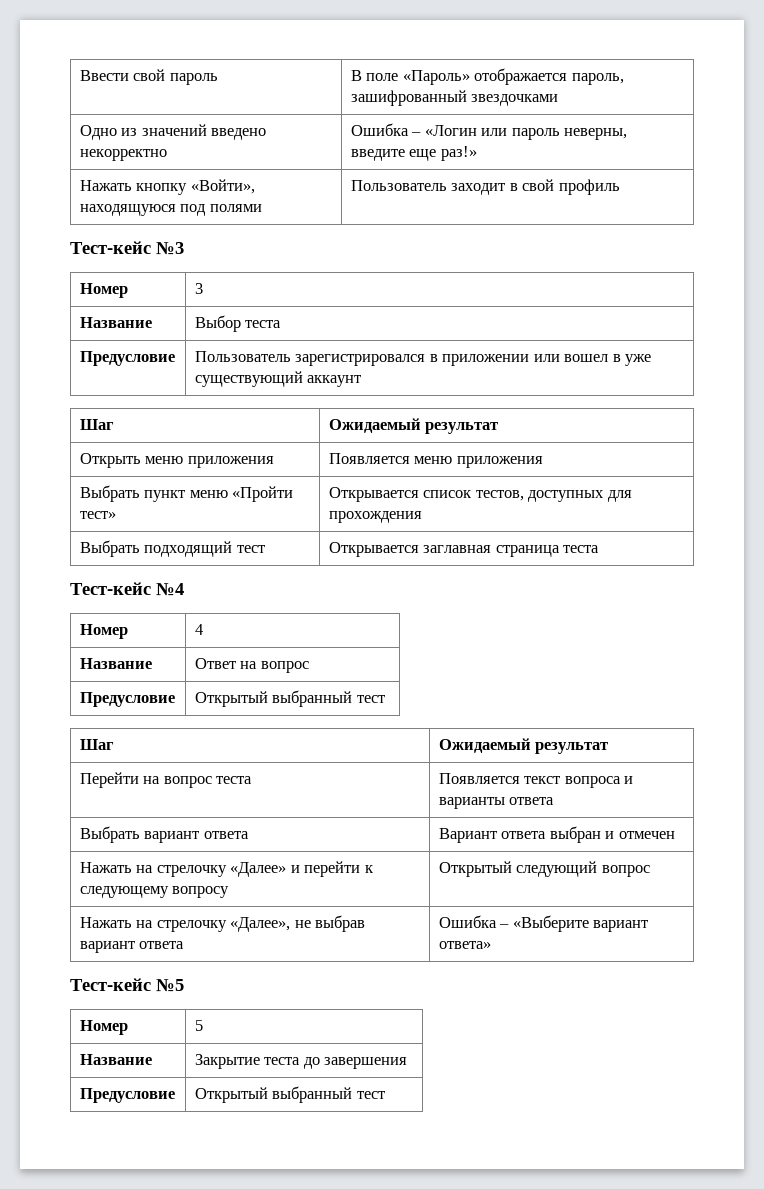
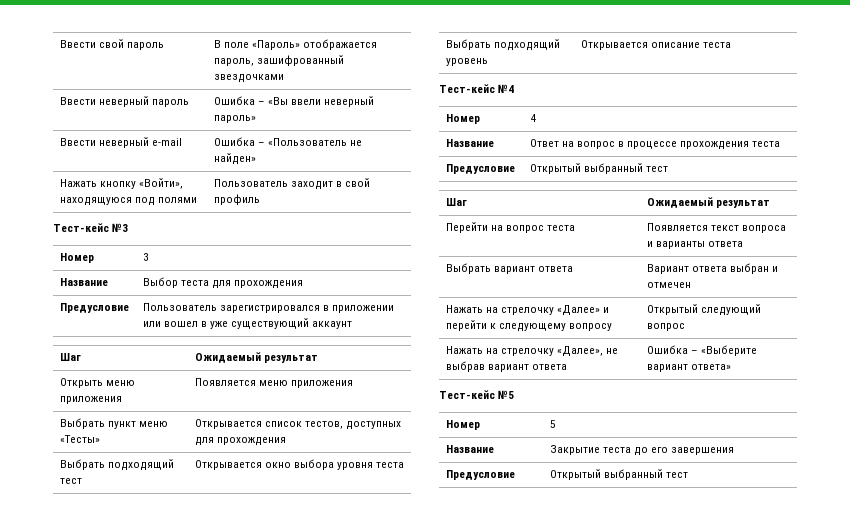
[79,124,267,140] [79,149,167,161] [350,123,628,140] [350,146,477,161] Одно из значений введено некорректно | Ошибка – «Логин или пароль неверны, введите еще раз!» -> [59,96,189,107] [213,96,375,107] [213,115,256,123] [59,137,182,148] [213,137,363,146] [213,153,256,165] Ввести неверный пароль | Ошибка – «Вы ввели неверный пароль» // Ввести неверный e-mail | Ошибка – «Пользователь не найден»
(282, 324) none -> [211,280,304,289] для прохождения
[232,486,294,502] [79,511,116,519] «Пройти тест» -> [59,435,100,443] «Тесты»
[423,545,560,557] заглавная страница -> [264,459,405,470] [445,39,560,51] [445,58,488,66] [580,40,700,50] окно выбора уровня теста // Выбрать подходящий уровень | Открывается описание
(309, 667) none -> [618,141,781,150] в процессе прохождения теста
(320, 1063) none -> [651,447,669,453] его

